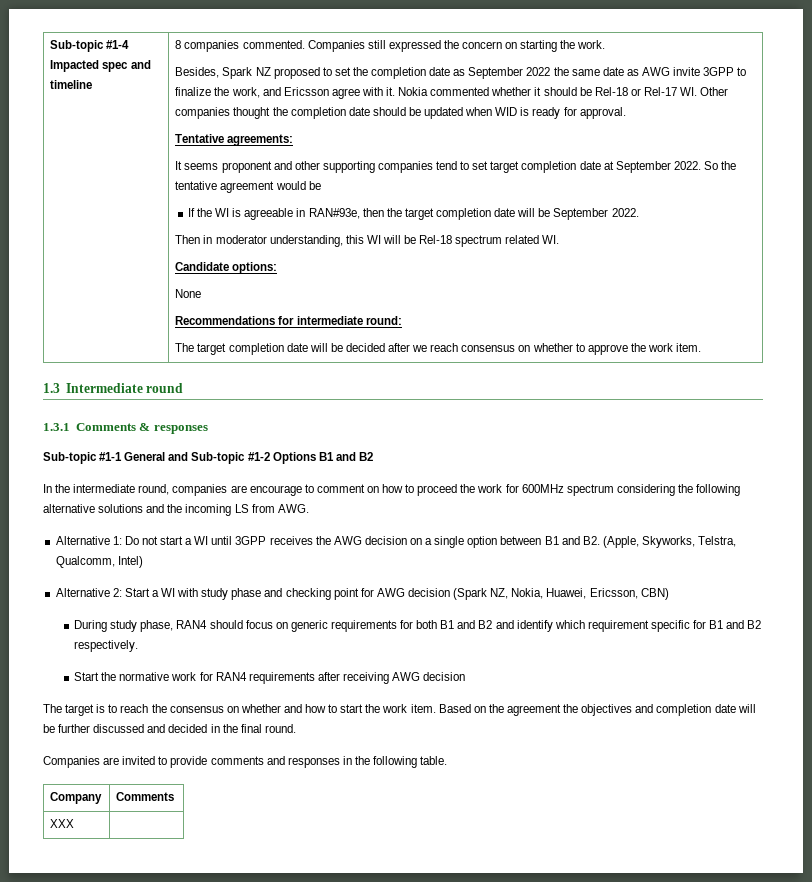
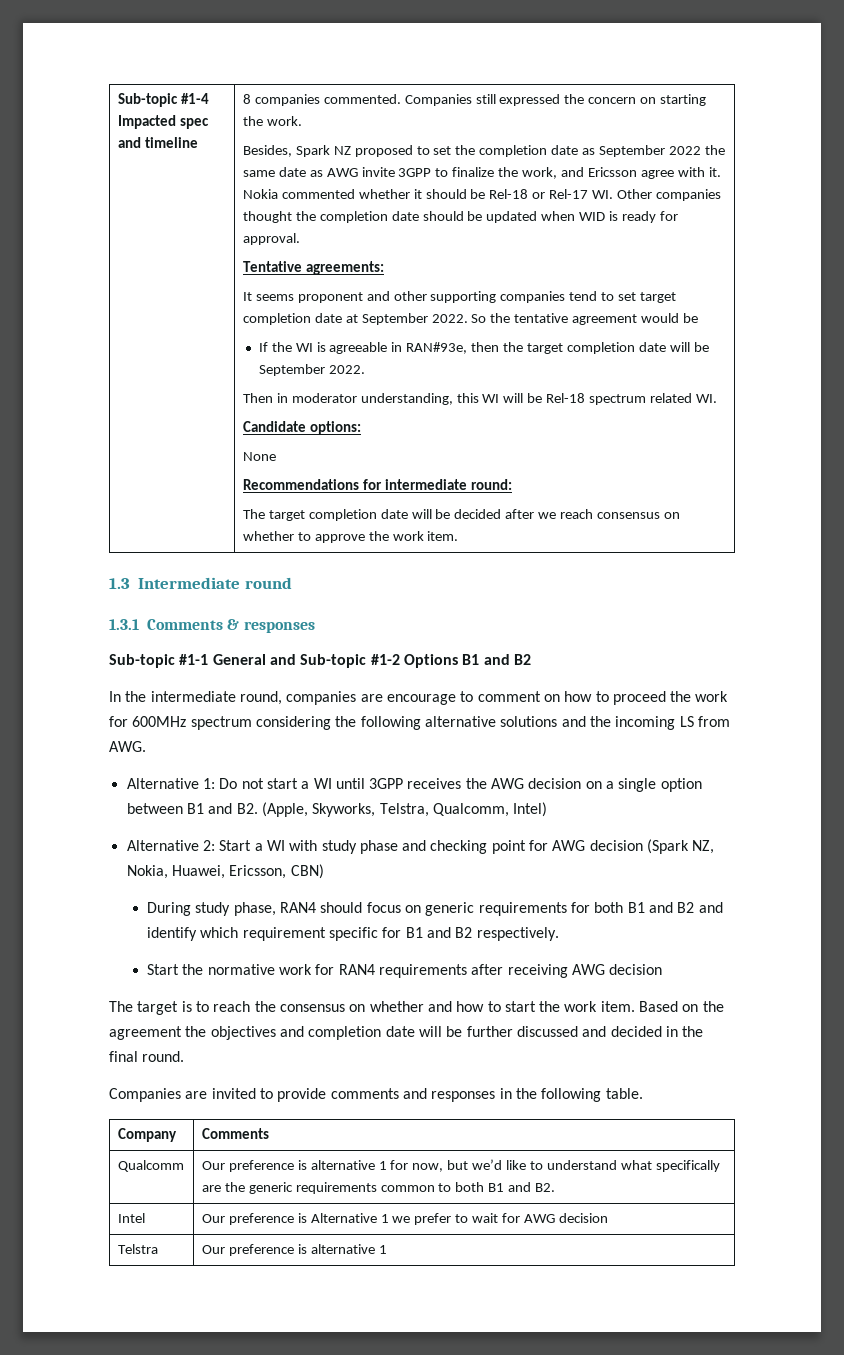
[50,819,75,828] XXX | -> [117,1160,184,1172] [201,1159,720,1172] [201,1182,556,1194] [117,1213,145,1223] [201,1213,608,1225] [117,1244,158,1254] [201,1244,387,1256] Qualcomm | Our preference is alternative 1 for now, but we’d like to understand what specifically are the generic requirements common to both B1 and B2. // Intel | Our preference is Alternative 1 we prefer to wait for AWG decision // Telstra | Our preference is alternative 1

